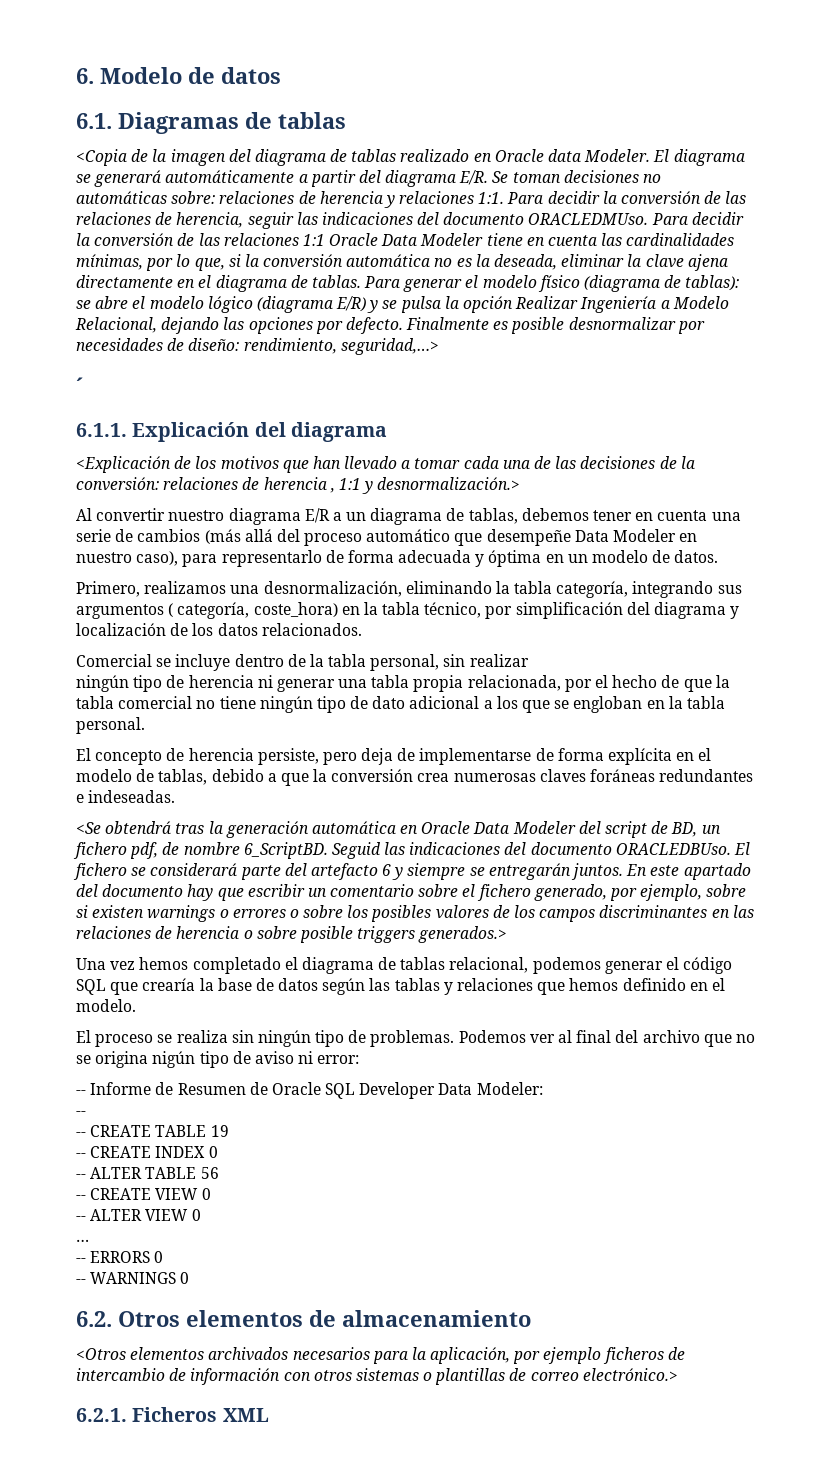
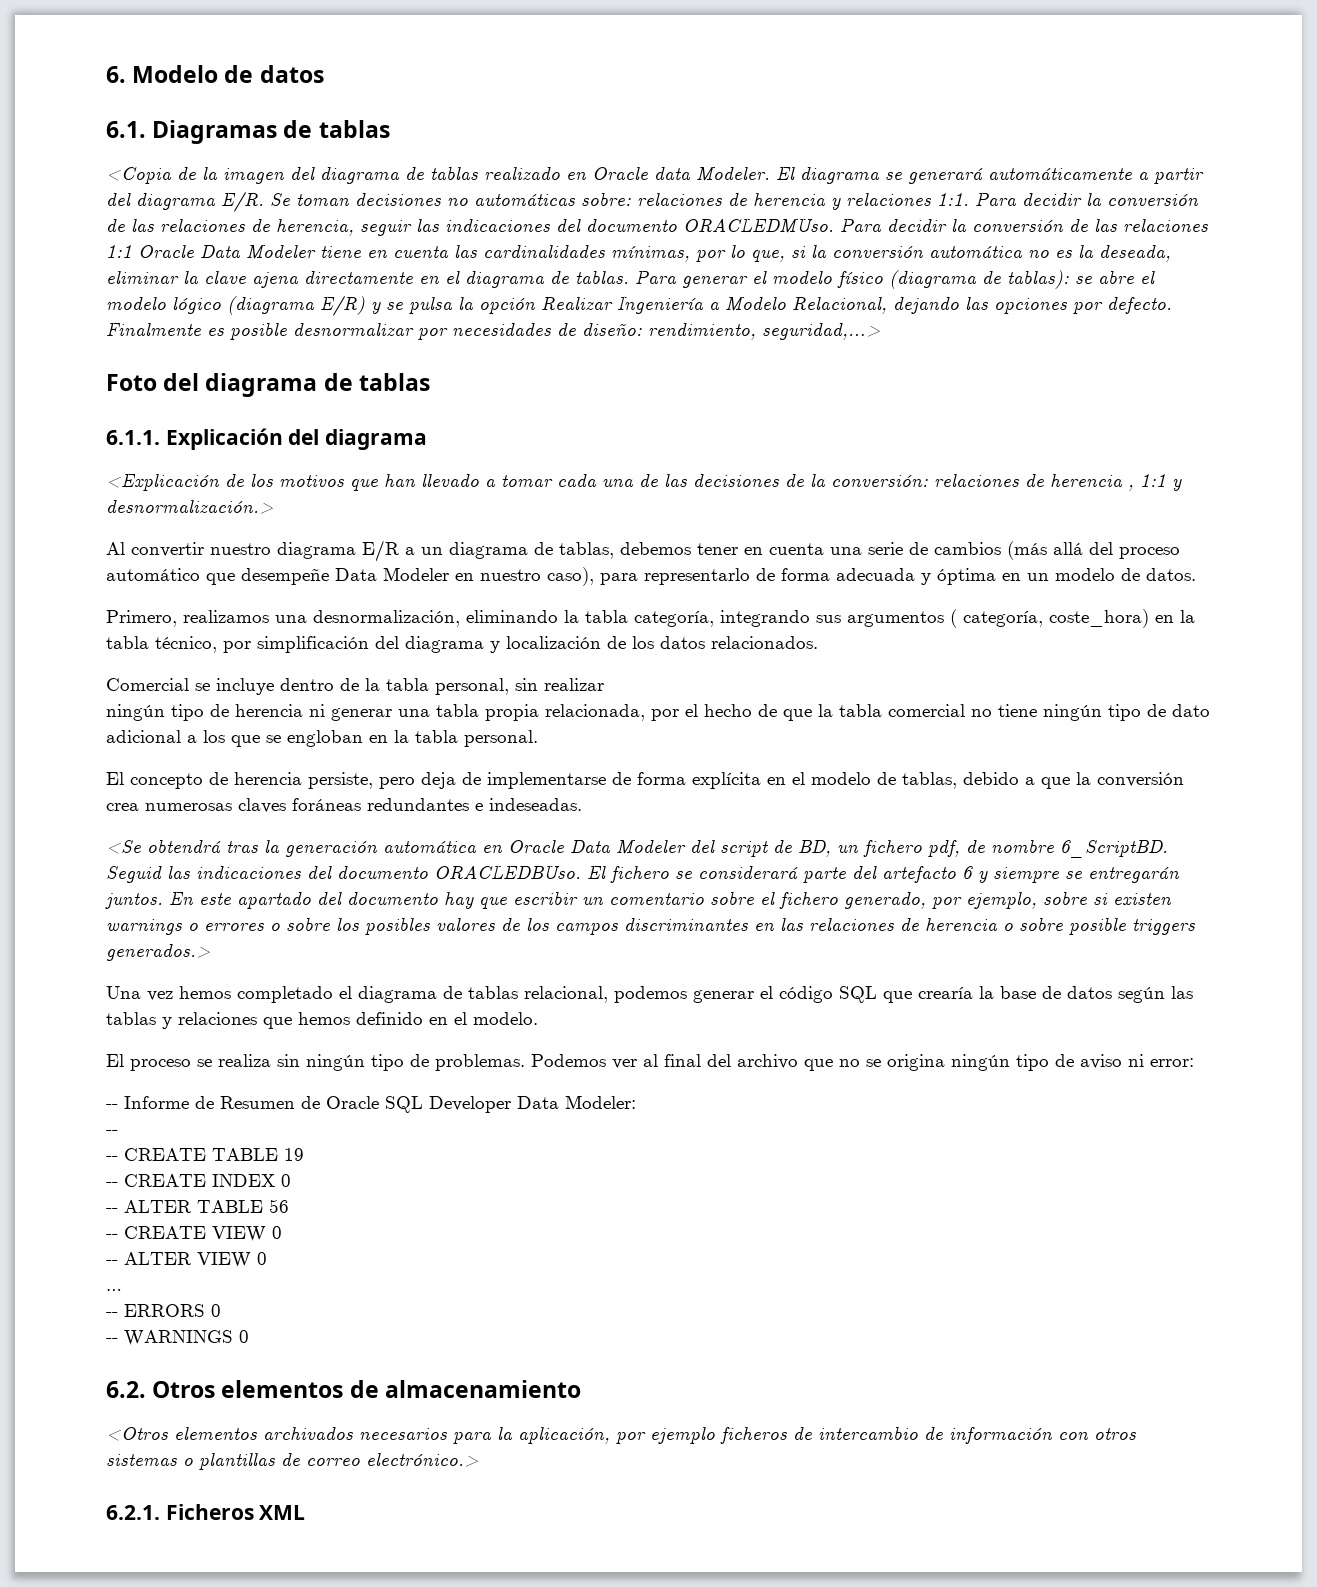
[76,377,83,394] ´ -> [106,373,430,397] Foto del diagrama de tablas
[152,1051,196,1068] nigún -> [951,1054,1010,1071] ningún

